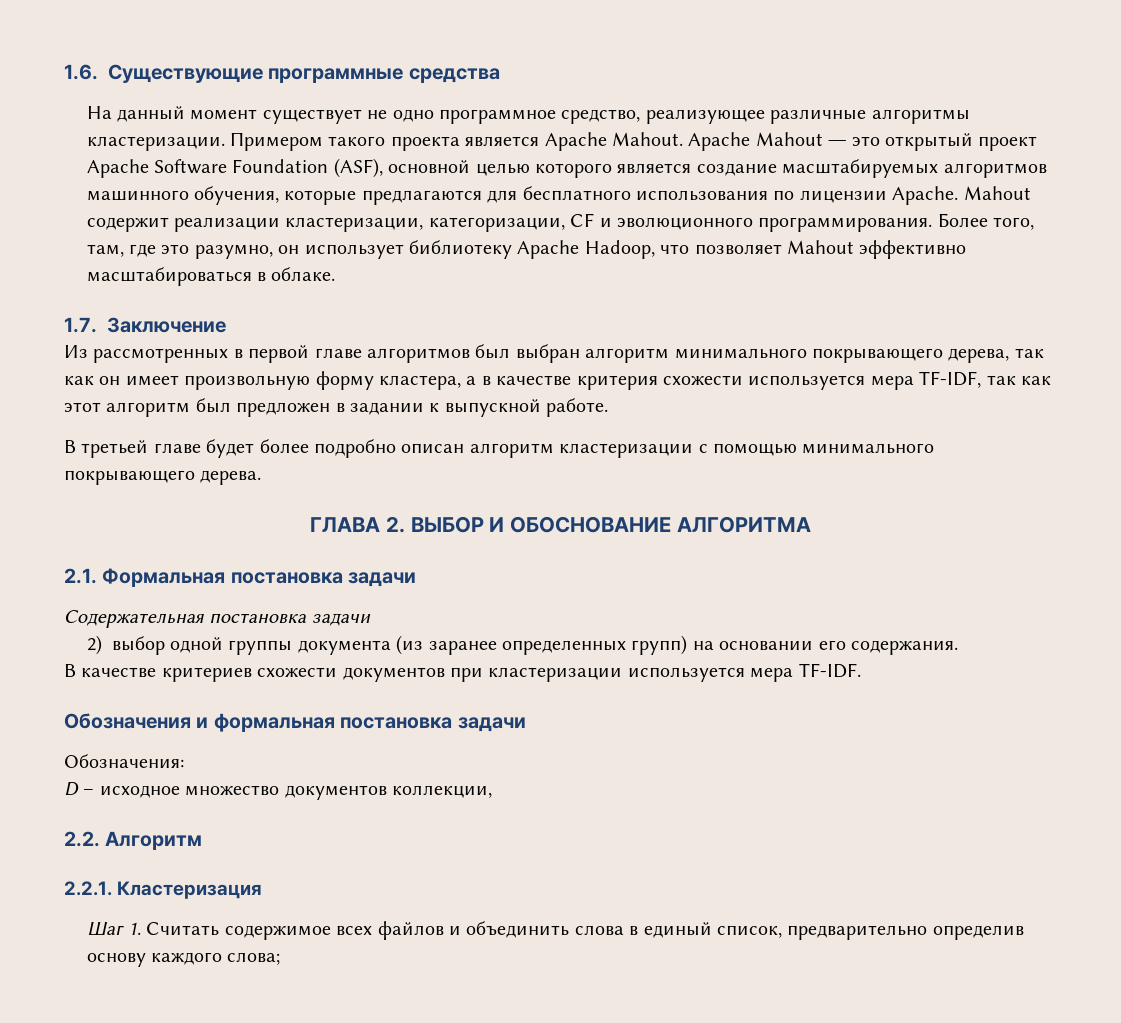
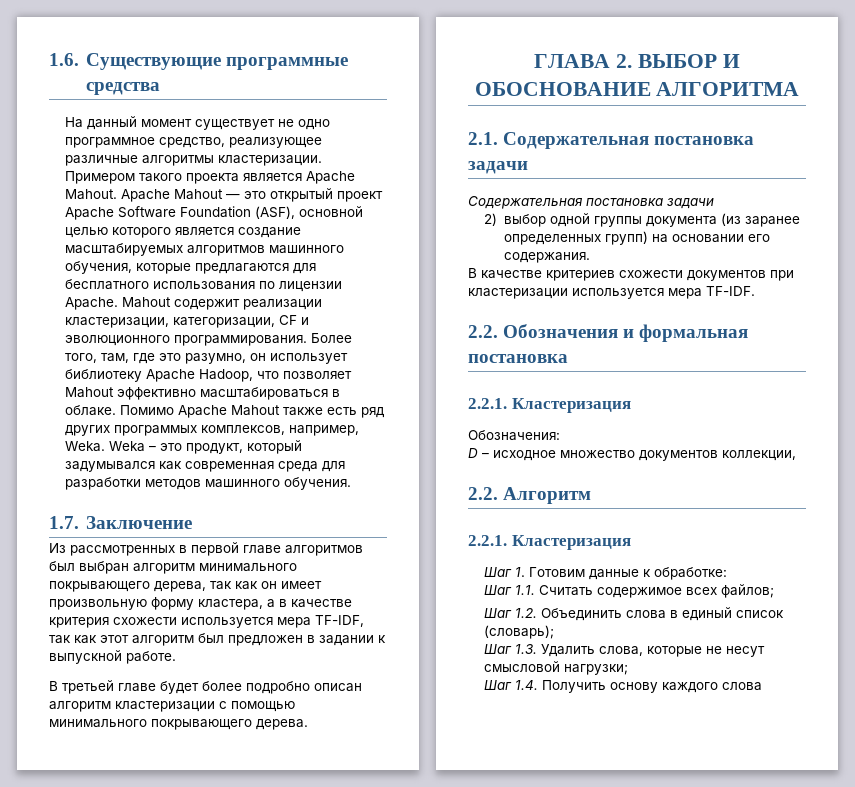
(336, 274) none -> [119,405,385,418] [64,425,359,436] [64,440,302,454] [64,461,345,472] [64,477,351,490] Помимо Apache Mahout также есть ряд других программых комплексов, например, Weka. Weka – это продукт, который задумывался как современная среда для разработки методов машинного обучения.
[102,568,226,587] Формальная -> [503,132,650,149] Содержательная
(861, 670) none -> [468,325,498,338] 2.2.
[457,717,526,732] задачи -> [468,398,631,413] // 2.2.1. Кластеризация
[146,921,1024,940] Считать содержимое всех файлов и объединить слова в единый список, предварительно определив -> [528,567,727,580] [483,584,774,598] [483,607,784,621] [483,625,554,639] [483,644,765,657] [483,661,628,675] [483,680,606,693] Готовим данные к обработке: // Шаг 1.1. Считать содержимое всех файлов; // Шаг 1.2. Объединить слова в единый список (словарь); // Шаг 1.3. Удалить слова, которые не несут смысловой нагрузки; // Шаг 1.4. Получить
[227,952,281,965] слова; -> [721,682,762,691] слова

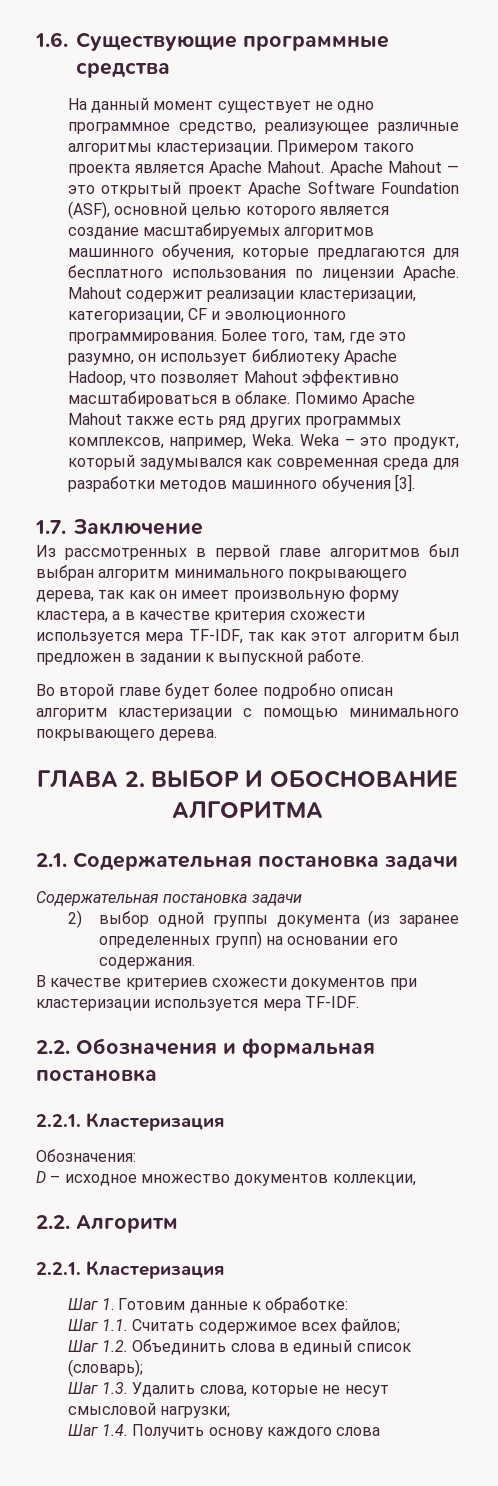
[283,477,351,490] обучения. -> [321,474,415,492] обучения [3].
[49,680,114,694] В третьей -> [36,683,115,699] Во второй

